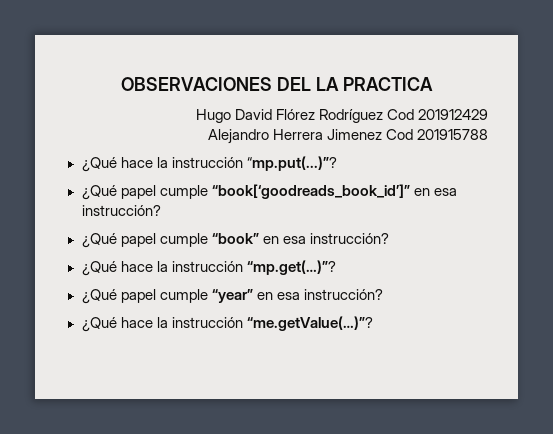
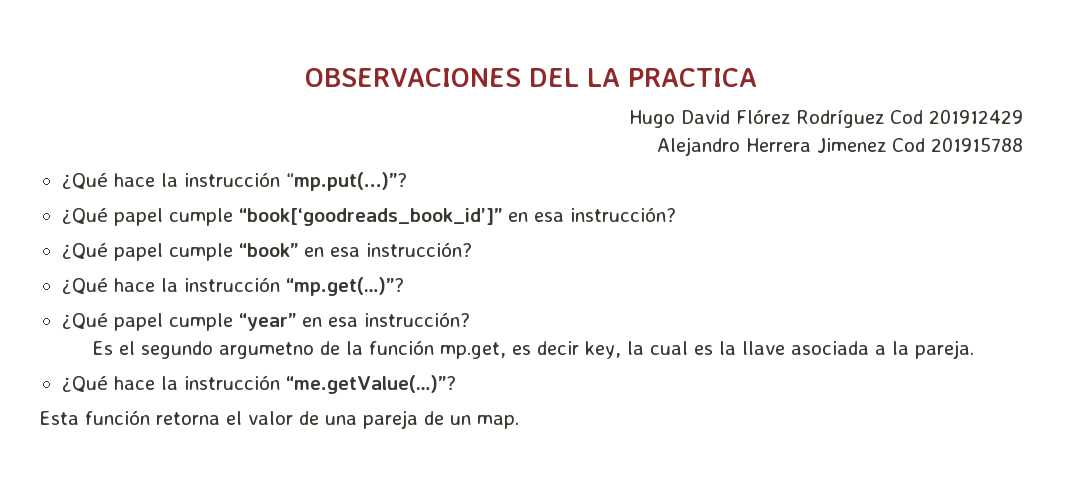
(383, 294) none -> [91,340,974,359] // Es el segundo argumetno de la función mp.get, es decir key, la cual es la llave asociada a la pareja.
(373, 323) none -> [39,410,519,429] // Esta función retorna el valor de una pareja de un map.

